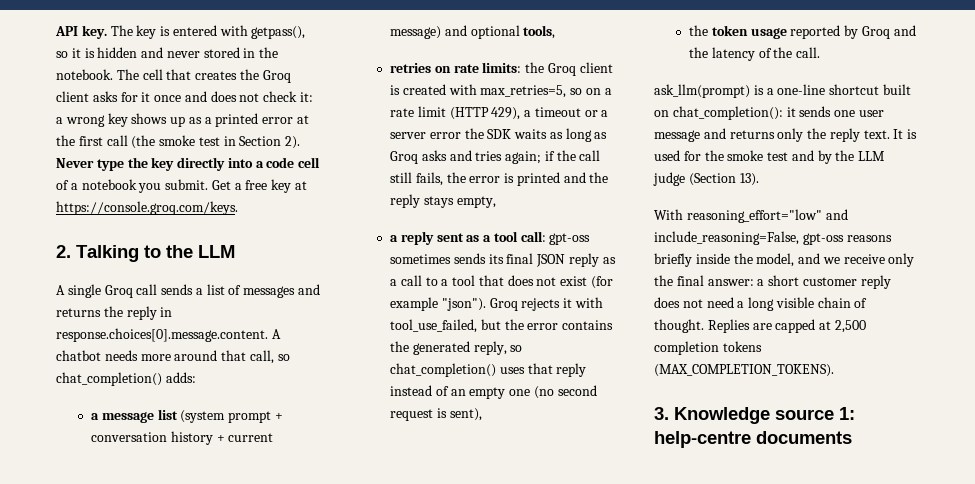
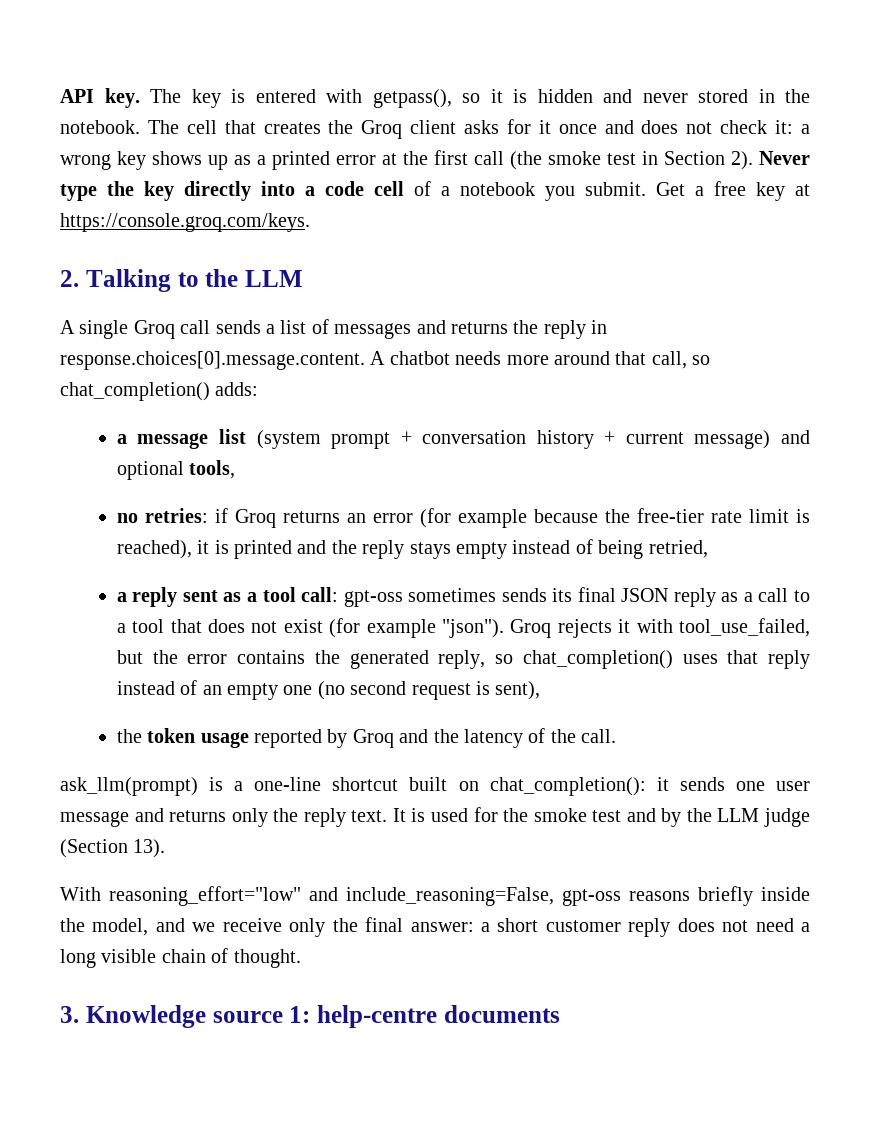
[389,62,613,76] [389,84,612,98] [389,106,609,120] [389,128,608,142] [389,150,601,164] [389,172,501,186] retries on rate limits: the Groq client is created with max_retries=5, so on a rate limit (HTTP 429), a timeout or a server error the SDK waits as long as Groq asks and tries again; if the call still fails, the error -> [116,508,811,528] [116,540,210,559] no retries: if Groq returns an error (for example because the free-tier rate limit is reached), it
[456,196,496,208] empty, -> [456,539,708,559] empty instead of being retried,
[707,319,866,333] [654,341,762,355] [654,364,834,377] Replies are capped at 2,500 completion tokens (MAX_COMPLETION_TOKENS). -> (301, 958) none

